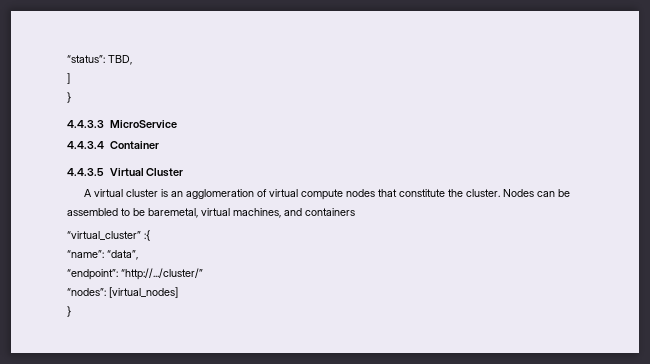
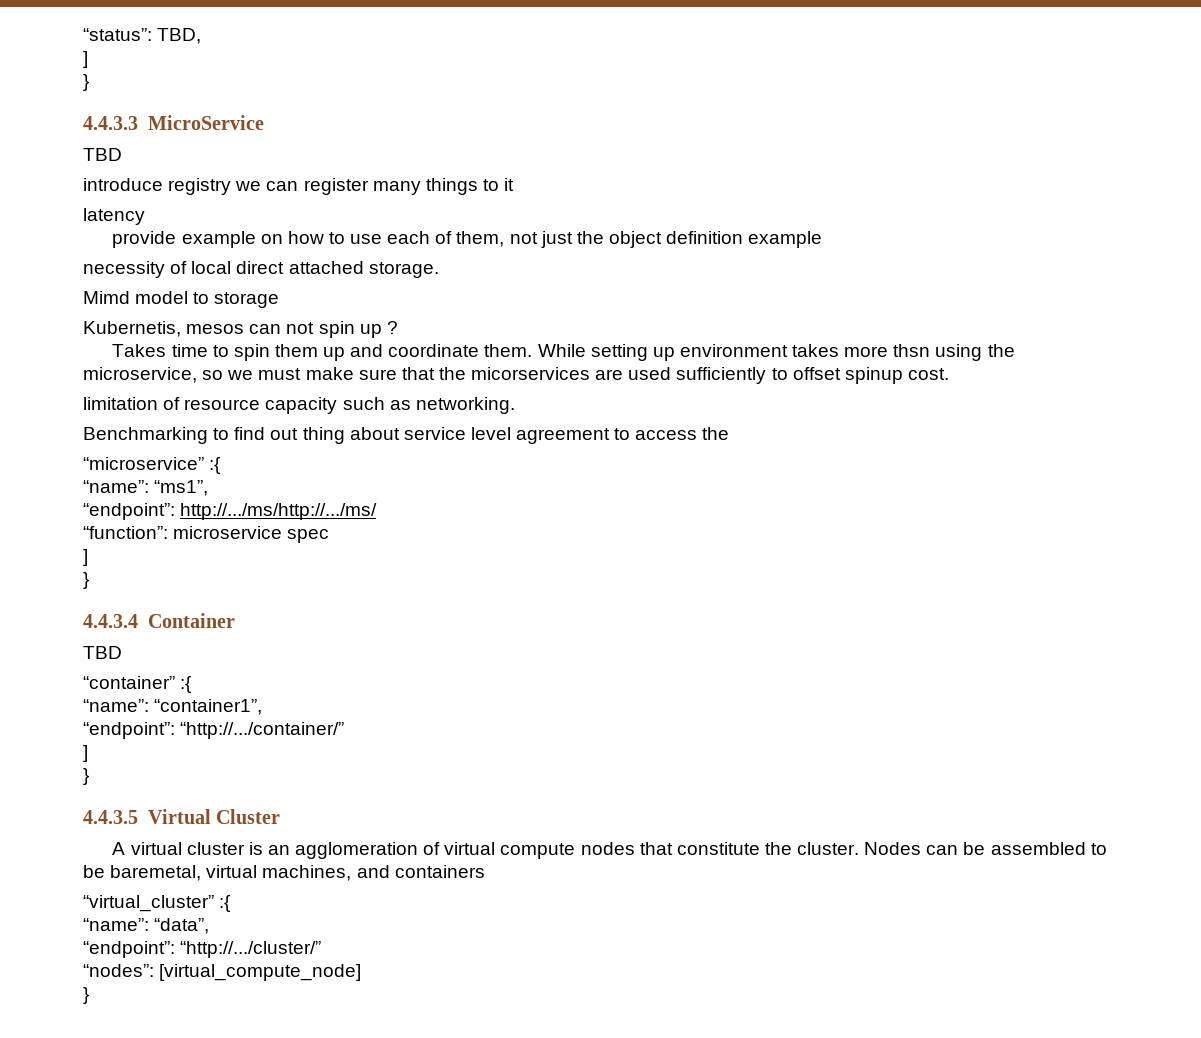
[67,141,159,149] 4.4.3.4 Container -> [83,148,122,161] [83,178,515,195] [83,208,145,225] [112,231,823,248] [83,261,439,278] [83,291,280,308] [83,321,398,338] [112,344,1015,361] [83,367,949,384] [83,397,515,414] [83,427,730,444] [83,457,222,474] [83,480,209,496] [83,503,378,520] [83,526,330,543] [83,549,88,566] [83,572,89,589] [83,613,235,628] [83,646,122,659] [83,676,193,693] [83,699,263,715] [83,722,345,739] [83,745,88,762] [83,768,89,785] TBD // introduce registry we can register many things to it // latency // provide example on how to use each of them, not just the object definition example // necessity of local direct attached storage. // Mimd model to storage // Kubernetis, mesos can not spin up ? // Takes time to spin them up and coordinate them. While setting up environment takes more thsn using the microservice, so we must make sure that the micorservices are used sufficiently to offset spinup cost. // limitation of resource capacity such as networking. // Benchmarking to find out thing about service level agreement to access the // “microservice” :{ // “name”: “ms1”, // “endpoint”: http://.../ms/http://.../ms/ // “function”: microservice spec // ] // } // 4.4.3.4 Container // TBD // “container” :{ // “name”: “container1”, // “endpoint”: “http://.../container/” // ] // }
[109,287,178,298] [virtual_nodes] -> [159,964,362,981] [virtual_compute_node]

